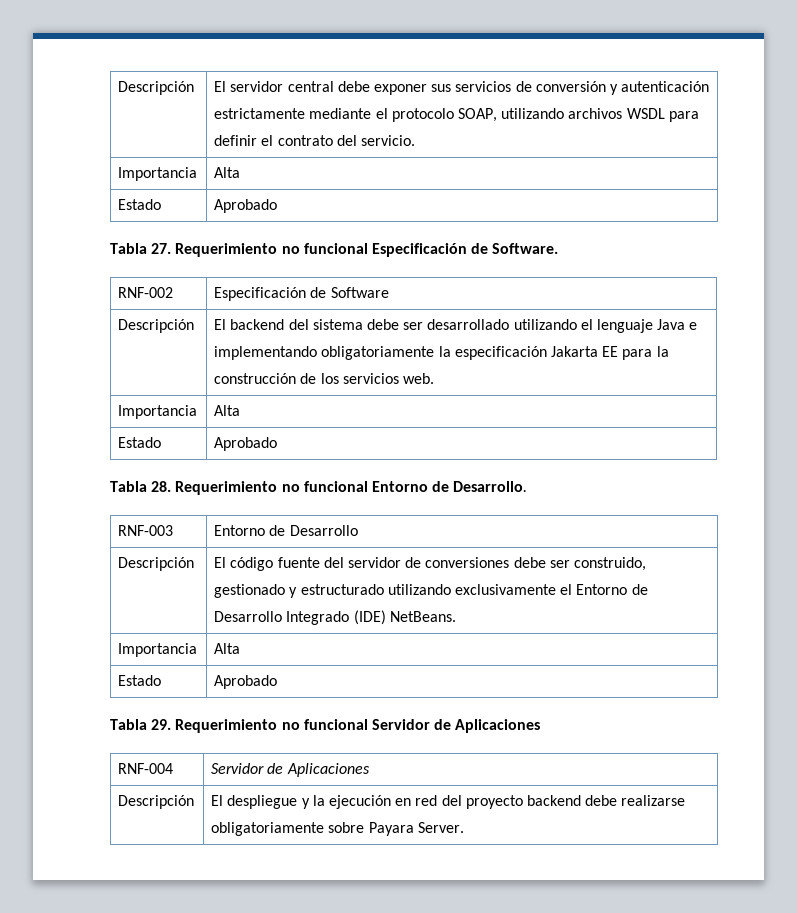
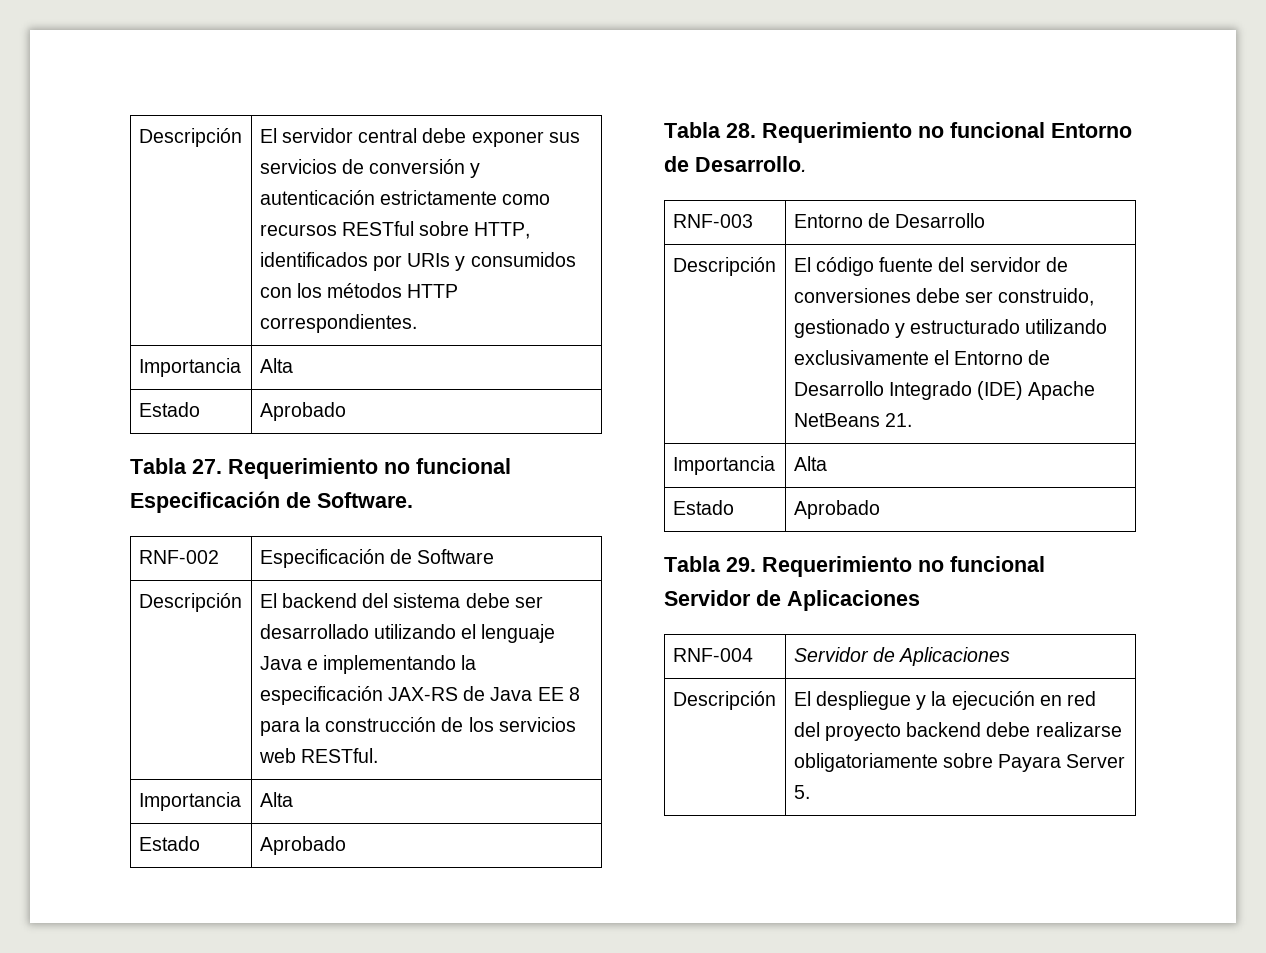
[309,108,699,122] [214,135,415,146] mediante el protocolo SOAP, utilizando archivos WSDL para definir el contrato del servicio. -> [502,194,551,205] [259,221,531,239] [259,252,576,271] [259,283,459,298] [259,314,417,333] como recursos RESTful sobre HTTP, identificados por URIs y consumidos con los métodos HTTP correspondientes.
[321,346,435,360] obligatoriamente -> (457, 664) none
[550,346,619,357] Jakarta EE -> [387,686,580,701] JAX-RS de Java EE 8
[402,373,434,384] web. -> [258,748,378,763] web RESTful.
[389,611,456,622] NetBeans. -> [1028,381,1096,400] [793,413,912,427] Apache NetBeans 21.
[417,822,464,833] Server. -> [1066,754,1126,768] [793,785,810,799] Server 5.

